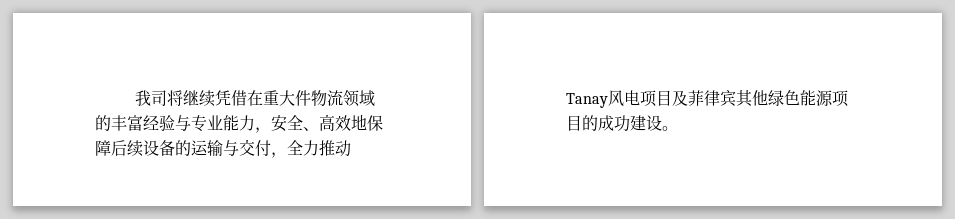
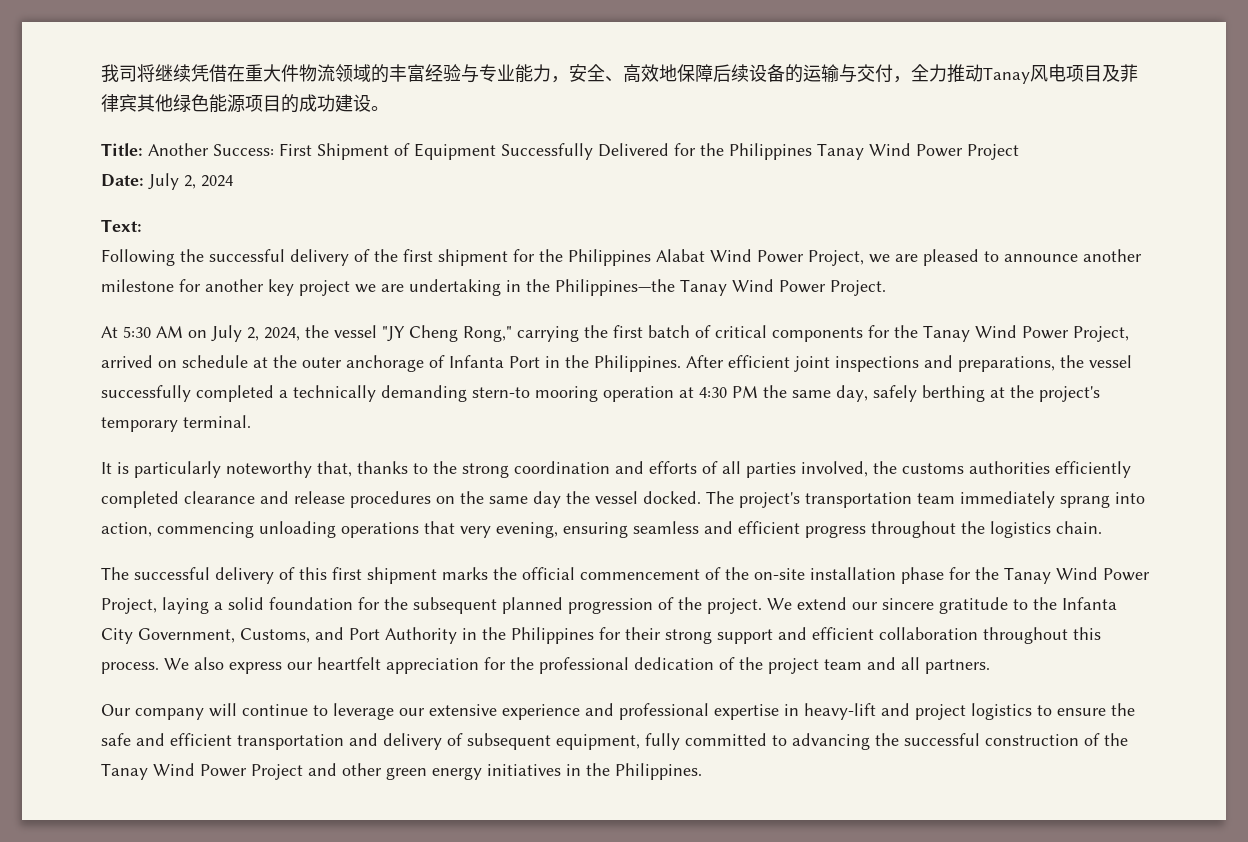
(678, 128) none -> [101,143,1019,160] [101,173,233,190] [101,219,142,232] [101,249,1142,266] [101,279,886,296] [101,325,1129,342] [101,355,1132,372] [101,385,1100,402] [101,415,251,432] [101,461,1131,478] [101,491,1145,508] [101,521,1102,538] [101,567,1150,584] [101,597,1117,614] [101,627,1101,644] [101,657,990,674] [101,703,1135,720] [101,733,1128,750] [101,763,702,780] // Title: Another Success: First Shipment of Equipment Successfully Delivered for the Philippines Tanay Wind Power Project // Date: July 2, 2024 // Text: // Following the successful delivery of the first shipment for the Philippines Alabat Wind Power Project, we are pleased to announce another milestone for another key project we are undertaking in the Philippines—the Tanay Wind Power Project. // At 5:30 AM on July 2, 2024, the vessel "JY Cheng Rong," carrying the first batch of critical components for the Tanay Wind Power Project, arrived on schedule at the outer anchorage of Infanta Port in the Philippines. After efficient joint inspections and preparations, the vessel successfully completed a technically demanding stern-to mooring operation at 4:30 PM the same day, safely berthing at the project's temporary terminal. // It is particularly noteworthy that, thanks to the strong coordination and efforts of all parties involved, the customs authorities efficiently completed clearance and release procedures on the same day the vessel docked. The project's transportation team immediately sprang into action, commencing unloading operations that very evening, ensuring seamless and efficient progress throughout the logistics chain. // The successful delivery of this first shipment marks the official commencement of the on-site installation phase for the Tanay Wind Power Project, laying a solid foundation for the subsequent planned progression of the project. We extend our sincere gratitude to the Infanta City Government, Customs, and Port Authority in the Philippines for their strong support and efficient collaboration throughout this process. We also express our heartfelt appreciation for the professional dedication of the project team and all partners. // Our company will continue to leverage our extensive experience and professional expertise in heavy-lift and project logistics to ensure the safe and efficient transportation and delivery of subsequent equipment, fully committed to advancing the successful construction of the Tanay Wind Power Project and other green energy initiatives in the Philippines.

